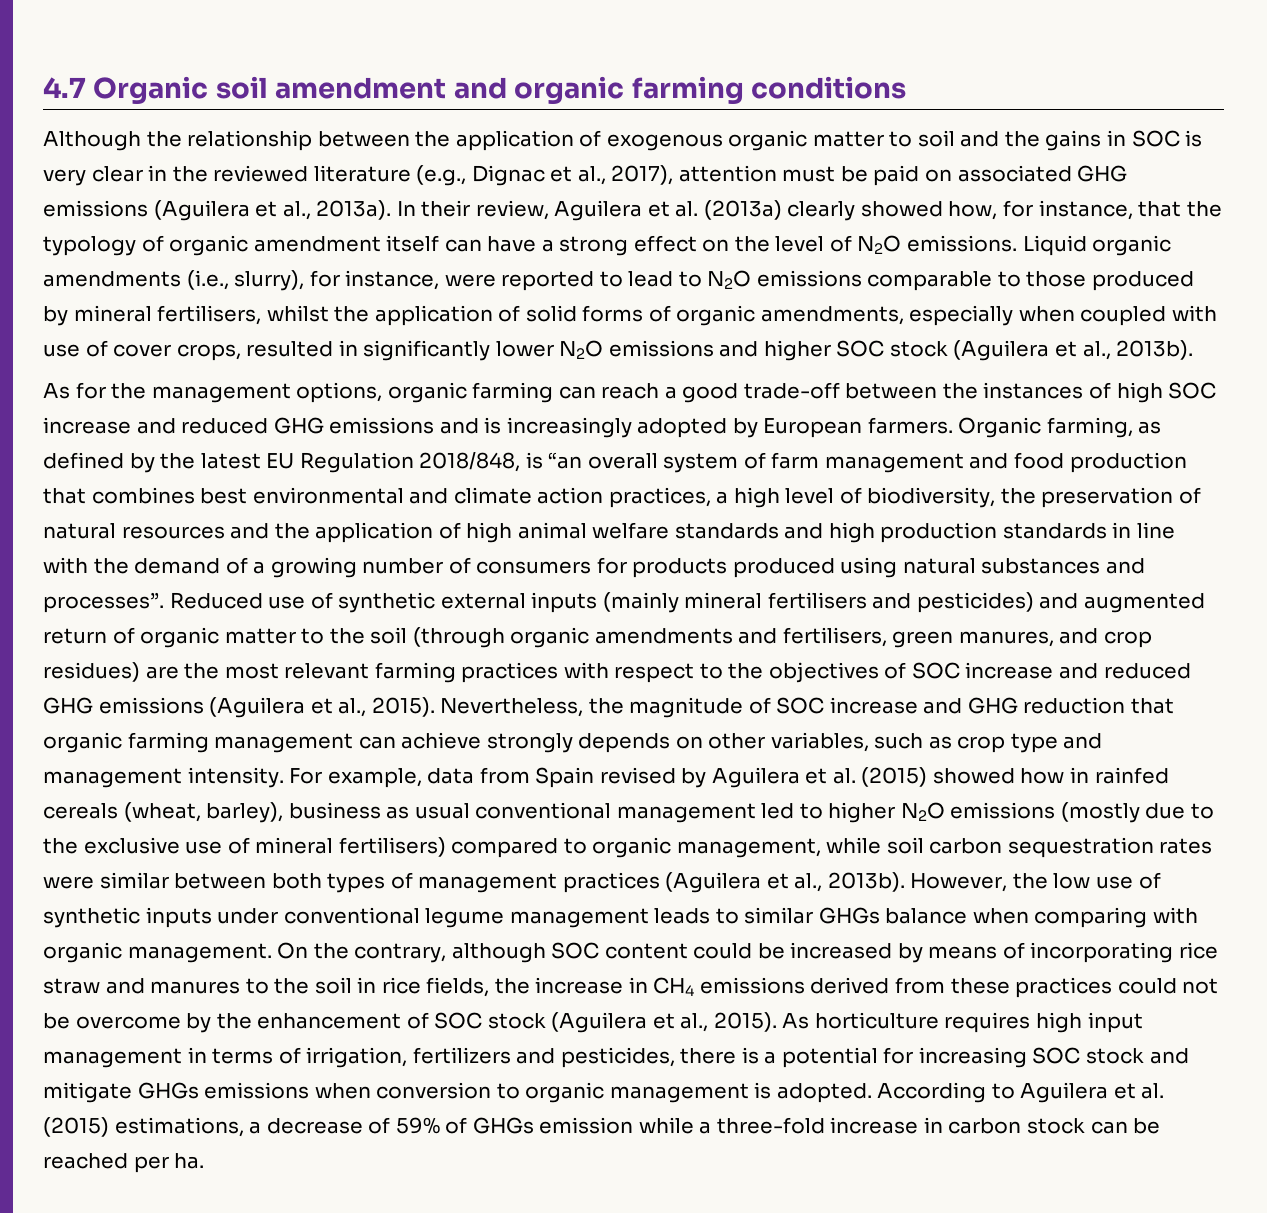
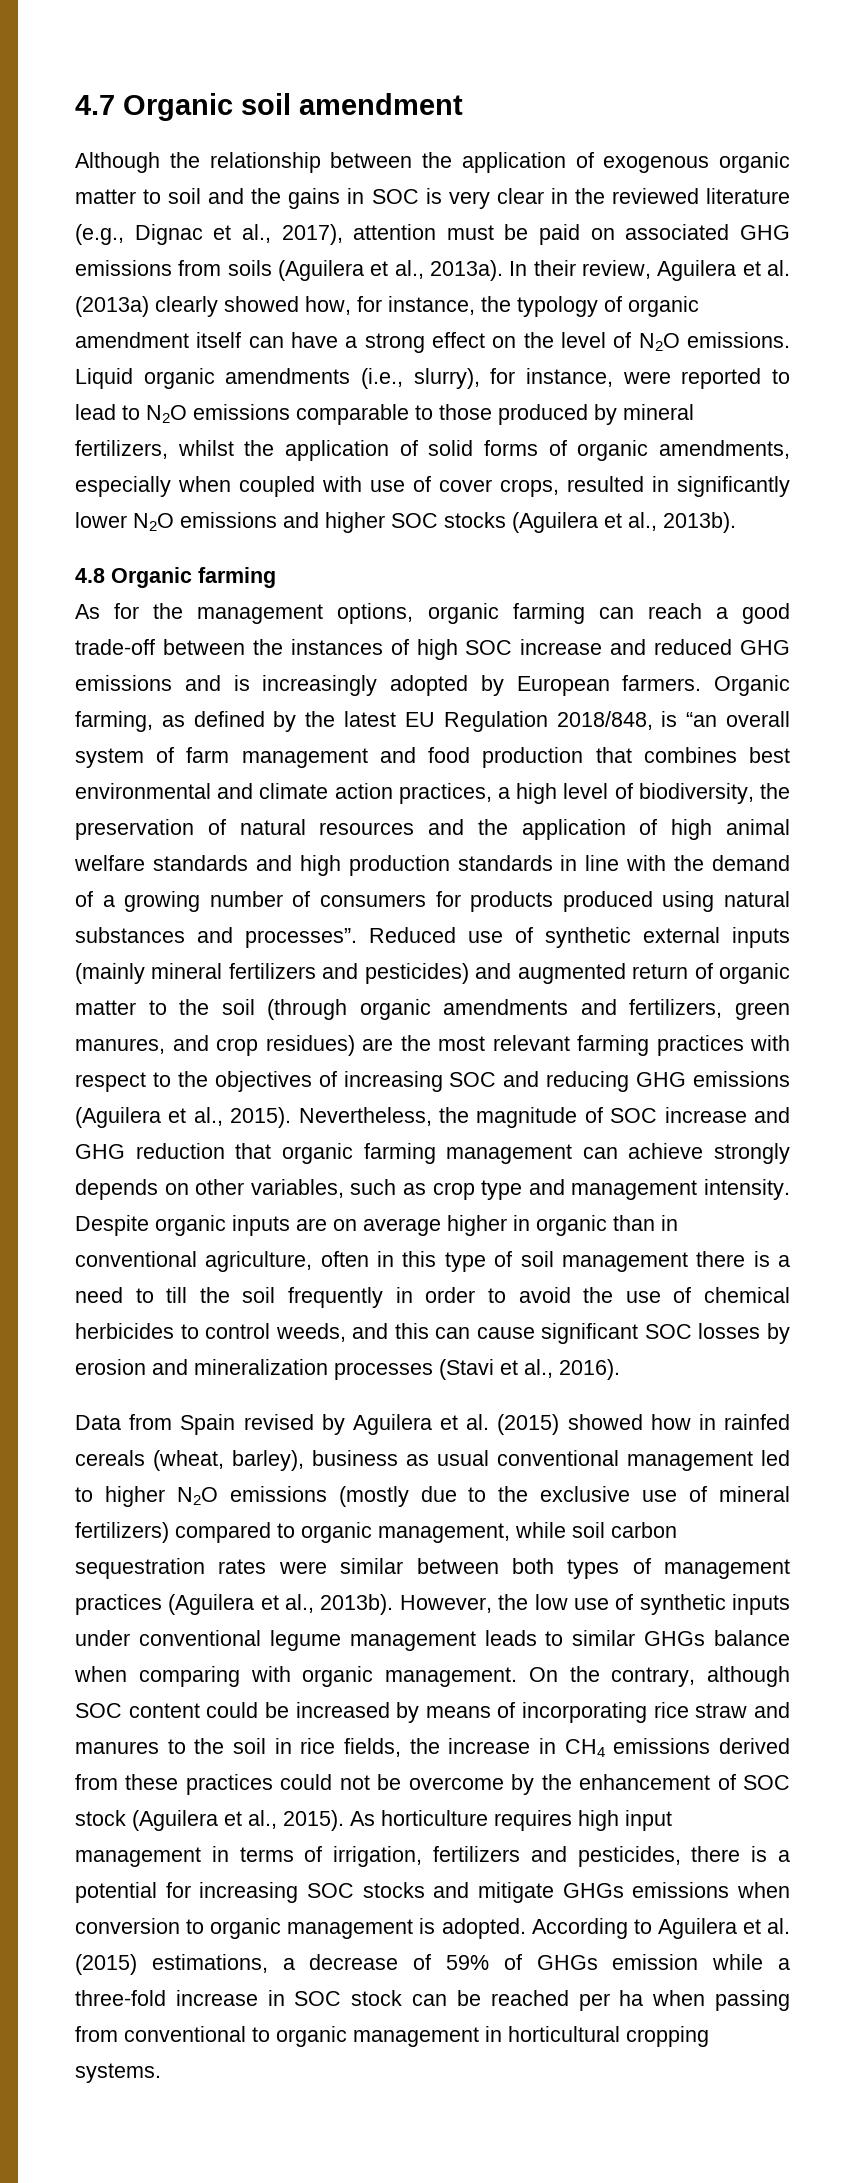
[453,76,906,104] and organic farming conditions -> (463, 104) none
(148, 208) none -> [178,260,272,276] from soils
[1138,201,1182,217] that -> (475, 305) none
[157,305,262,325] fertilisers, -> [75,440,168,459] fertilizers,
[889,340,1194,361] stock (Aguilera et al., 2013b). -> [444,512,736,533] [75,567,276,588] stocks (Aguilera et al., 2013b). // 4.8 Organic farming
[767,592,867,609] fertilisers -> [228,963,316,979] fertilizers
[782,627,887,647] fertilisers, -> [629,999,723,1018] fertilizers,
[911,662,1191,679] SOC increase and reduced -> [343,1071,630,1092] increasing SOC and reducing
[289,768,475,788] For example, data -> [75,1215,678,1236] [75,1251,791,1272] [75,1287,791,1308] [75,1323,790,1344] [75,1359,620,1380] [75,1415,121,1430] Despite organic inputs are on average higher in organic than in conventional agriculture, often in this type of soil management there is a need to till the soil frequently in order to avoid the use of chemical herbicides to control weeds, and this can cause significant SOC losses by erosion and mineralization processes (Stavi et al., 2016). // Data
[338,837,446,857] fertilisers) -> [75,1522,169,1543] fertilizers)
[1086,1048,1145,1064] stock -> [362,1882,425,1898] stocks
[948,1118,1022,1134] carbon -> [294,1991,342,2006] SOC
[174,1153,205,1169] ha. -> [619,1990,791,2011] [75,2026,709,2047] [75,2063,161,2083] ha when passing from conventional to organic management in horticultural cropping systems.

